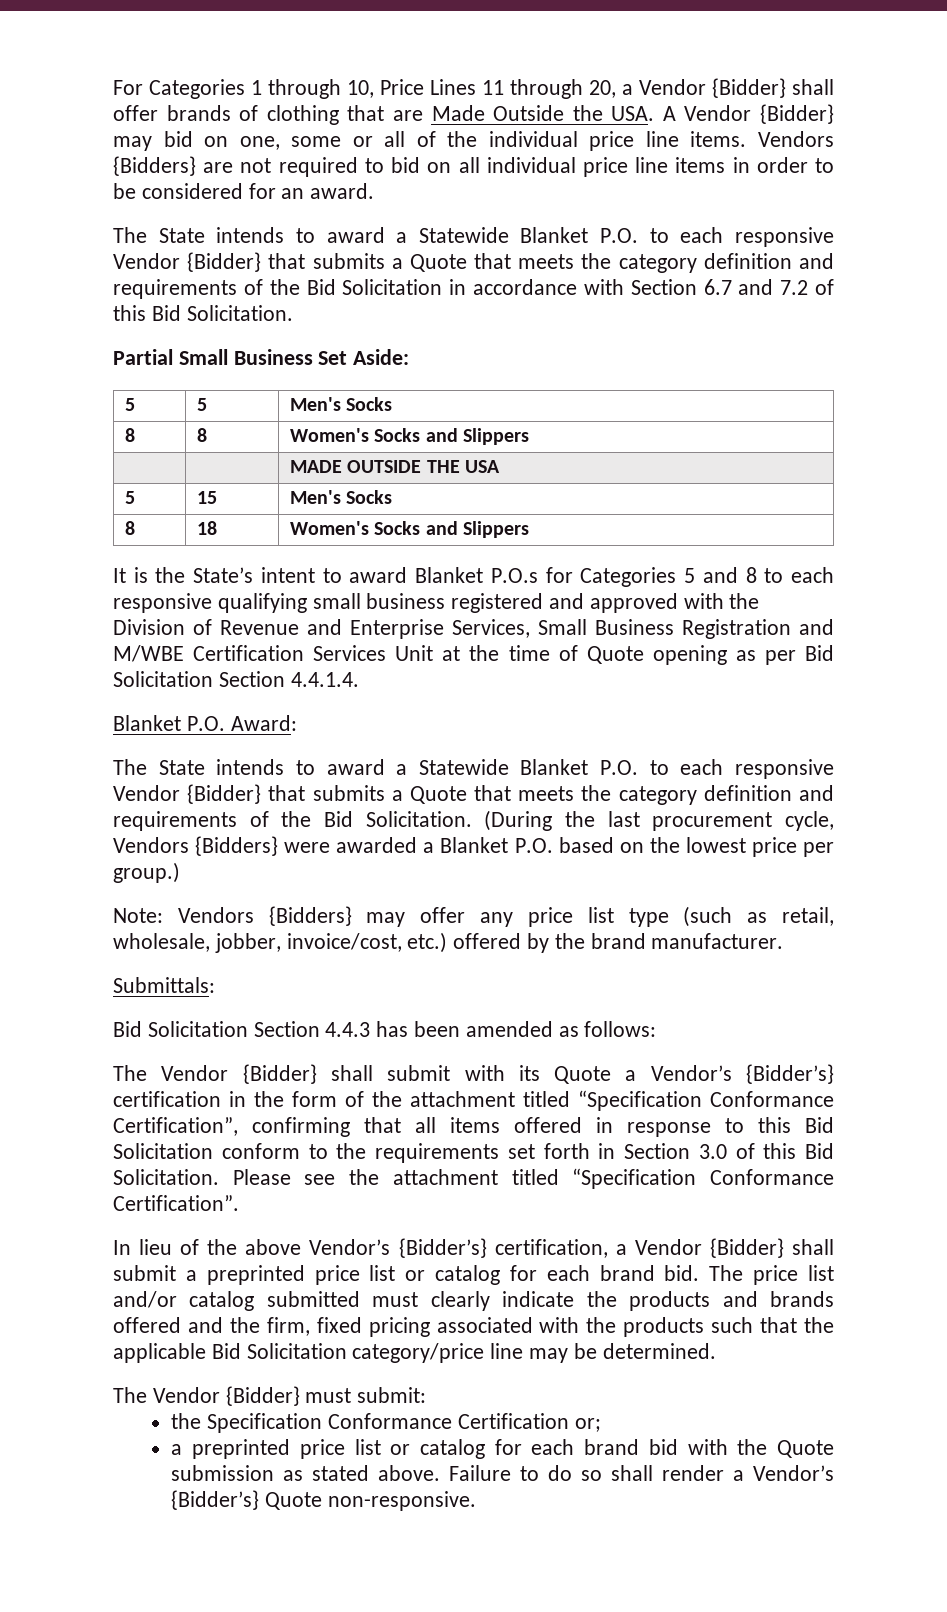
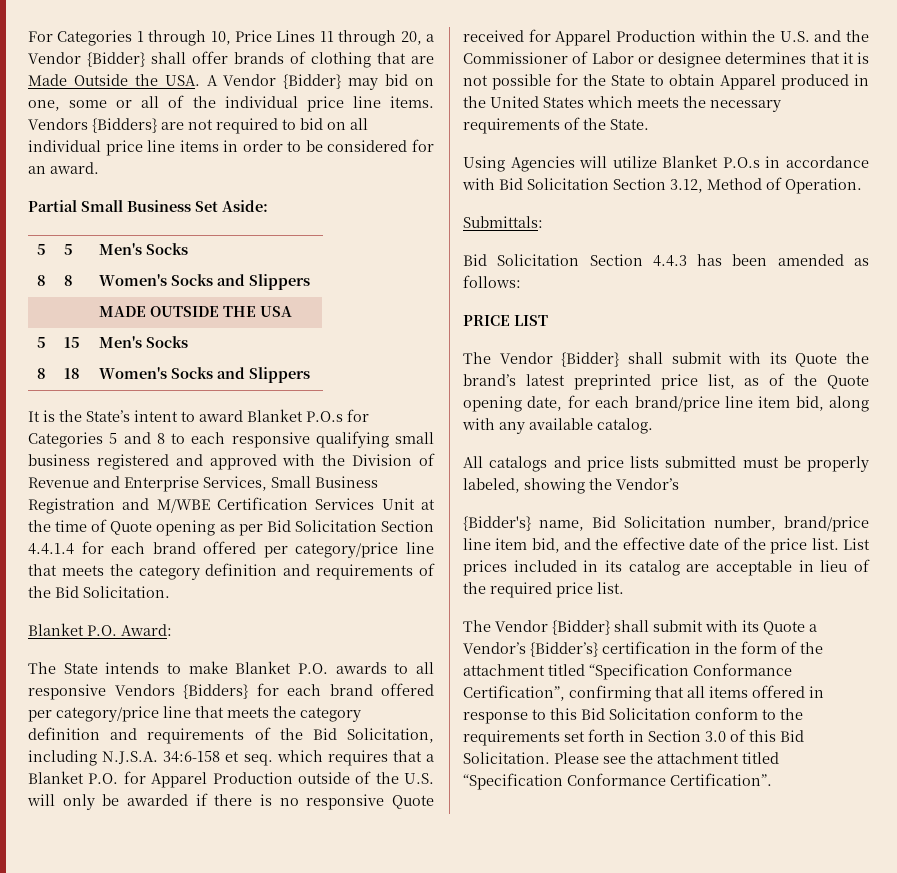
[113,227,834,247] [113,252,834,273] [113,279,835,299] [113,305,293,321] // The State intends to award a Statewide Blanket P.O. to each responsive Vendor {Bidder} that submits a Quote that meets the category definition and requirements of the Bid Solicitation in accordance with Section 6.7 and 7.2 of this Bid Solicitation. -> (99, 168) none
[290,672,359,687] [113,715,297,731] [113,759,834,779] [113,784,467,804] 4.4.1.4. // Blanket P.O. Award: // The State intends to award a Statewide Blanket P.O. to each responsive Vendor {Bidder} that submits a Quote -> [28,541,434,558] 4.4.1.4 for each brand offered per category/price line
[484,810,834,831] [113,836,834,857] [113,862,180,883] [113,906,835,927] [113,932,784,953] (During the last procurement cycle, Vendors {Bidders} were awarded a Blanket P.O. based on the lowest price per group.) // Note: Vendors {Bidders} may offer any price list type (such as retail, wholesale, jobber, invoice/cost, etc.) offered by the brand manufacturer. -> [28,623,172,636] [28,661,434,674] [28,683,434,700] [28,706,361,722] [28,727,434,744] [28,750,434,766] [28,771,434,788] [27,793,434,810] [463,29,869,46] [463,51,869,68] [463,73,869,90] [463,96,781,112] [463,117,649,134] [463,155,869,172] [462,177,862,194] // Blanket P.O. Award: // The State intends to make Blanket P.O. awards to all responsive Vendors {Bidders} for each brand offered per category/price line that meets the category definition and requirements of the Bid Solicitation, including N.J.S.A. 34:6-158 et seq. which requires that a Blanket P.O. for Apparel Production outside of the U.S. will only be awarded if there is no responsive Quote received for Apparel Production within the U.S. and the Commissioner of Labor or designee determines that it is not possible for the State to obtain Apparel produced in the United States which meets the necessary requirements of the State. // Using Agencies will utilize Blanket P.O.s in accordance with Bid Solicitation Section 3.12, Method of Operation.
(657, 1029) none -> [463,315,548,326] [463,352,869,367] [463,373,869,390] [463,395,869,412] [462,418,653,434] [463,456,869,472] [463,478,679,494] [463,516,869,532] [463,537,870,554] [463,559,870,576] [463,582,624,598] // PRICE LIST // The Vendor {Bidder} shall submit with its Quote the brand’s latest preprinted price list, as of the Quote opening date, for each brand/price line item bid, along with any available catalog. // All catalogs and price lists submitted must be properly labeled, showing the Vendor’s // {Bidder's} name, Bid Solicitation number, brand/price line item bid, and the effective date of the price list. List prices included in its catalog are acceptable in lieu of the required price list.
[113,1238,835,1258] [113,1265,834,1285] [113,1291,835,1311] [113,1317,834,1337] [113,1343,716,1363] [113,1386,427,1406] [171,1413,601,1433] [171,1439,835,1459] [171,1465,835,1481] [171,1490,476,1511] // In lieu of the above Vendor’s {Bidder’s} certification, a Vendor {Bidder} shall submit a preprinted price list or catalog for each brand bid. The price list and/or catalog submitted must clearly indicate the products and brands offered and the firm, fixed pricing associated with the products such that the applicable Bid Solicitation category/price line may be determined. // The Vendor {Bidder} must submit: // the Specification Conformance Certification or; // a preprinted price list or catalog for each brand bid with the Quote submission as stated above. Failure to do so shall render a Vendor’s {Bidder’s} Quote non-responsive. -> (772, 779) none

